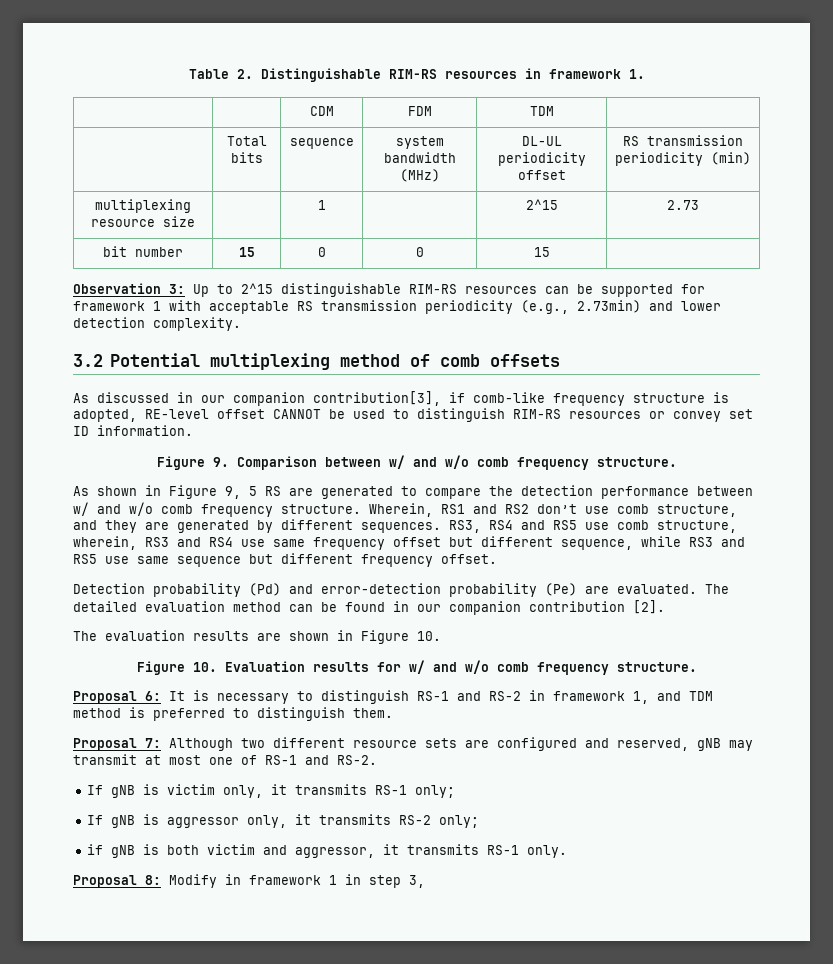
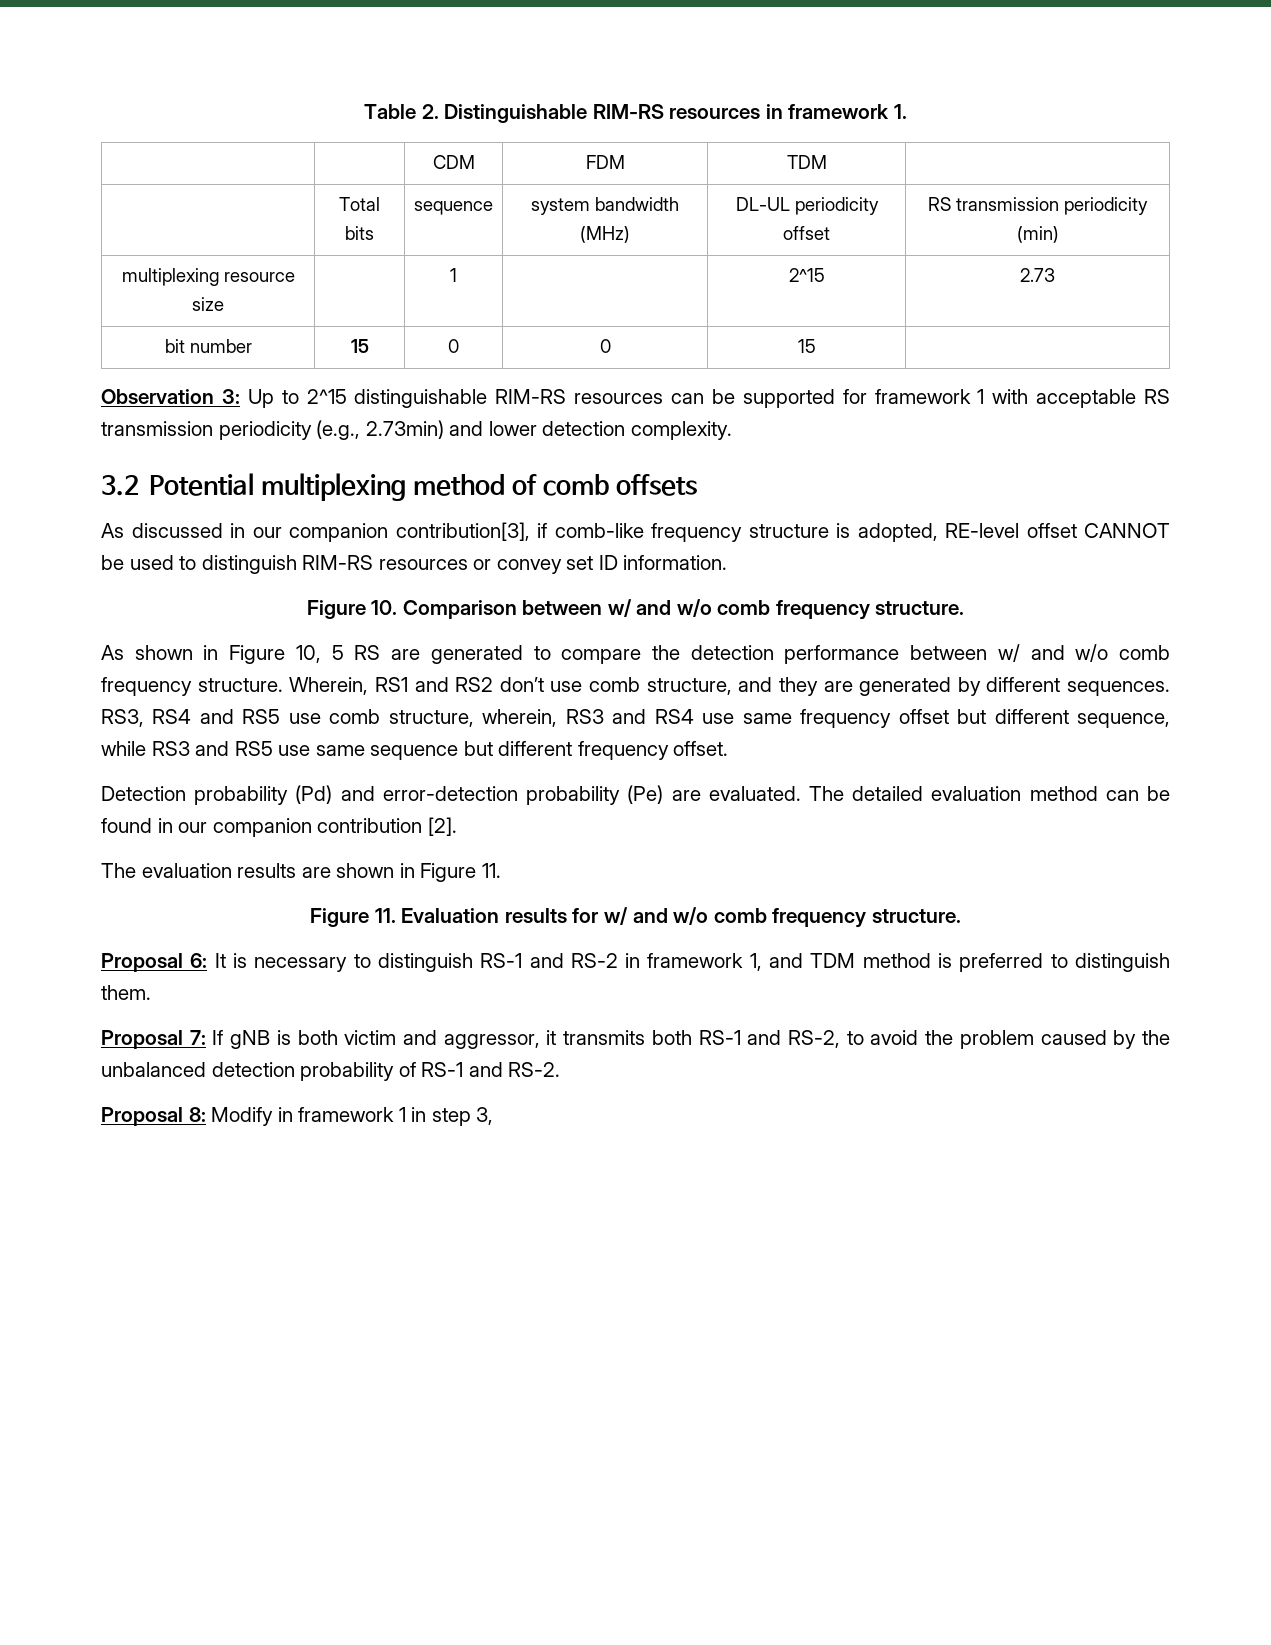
[212,457,229,467] 9. -> [371,600,398,615] 10.
[225,486,241,499] 9, -> [295,645,321,663] 10,
[417,631,441,641] [136,661,217,675] 10. // Figure 10. -> [481,863,501,878] [310,908,396,927] 11. // Figure 11.
[169,737,753,751] [73,754,377,765] [87,784,456,798] [87,814,480,828] [87,844,104,855] Although two different resource sets are configured and reserved, gNB may transmit at most one of RS-1 and RS-2. // If gNB is victim only, it transmits RS-1 only; // If gNB is aggressor only, it transmits RS-2 only; // if -> [212,1030,224,1045] If
[487,845,568,858] RS-1 only. -> [651,1030,1170,1049] [101,1062,561,1081] both RS-1 and RS-2, to avoid the problem caused by the unbalanced detection probability of RS-1 and RS-2.

